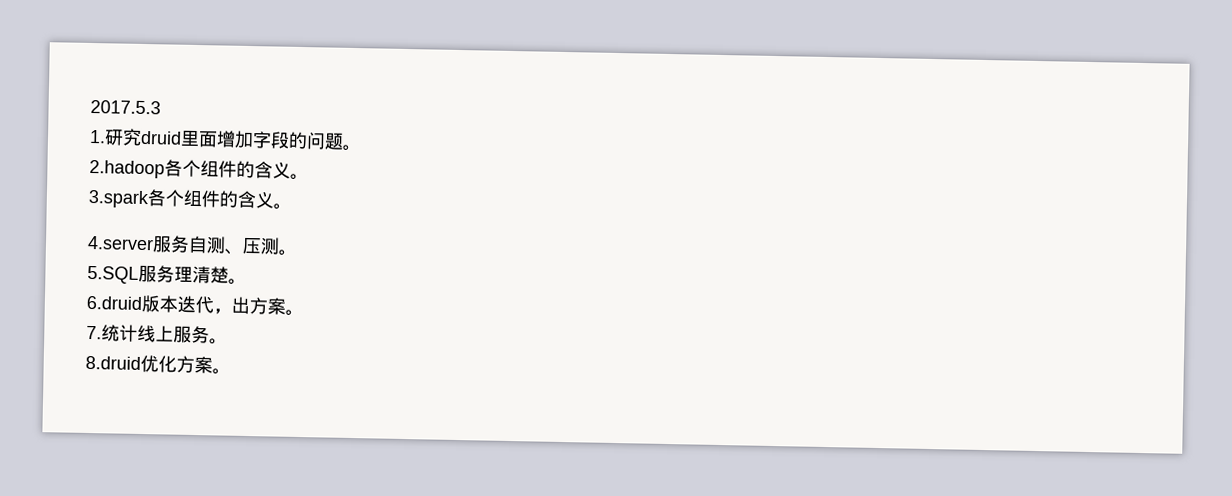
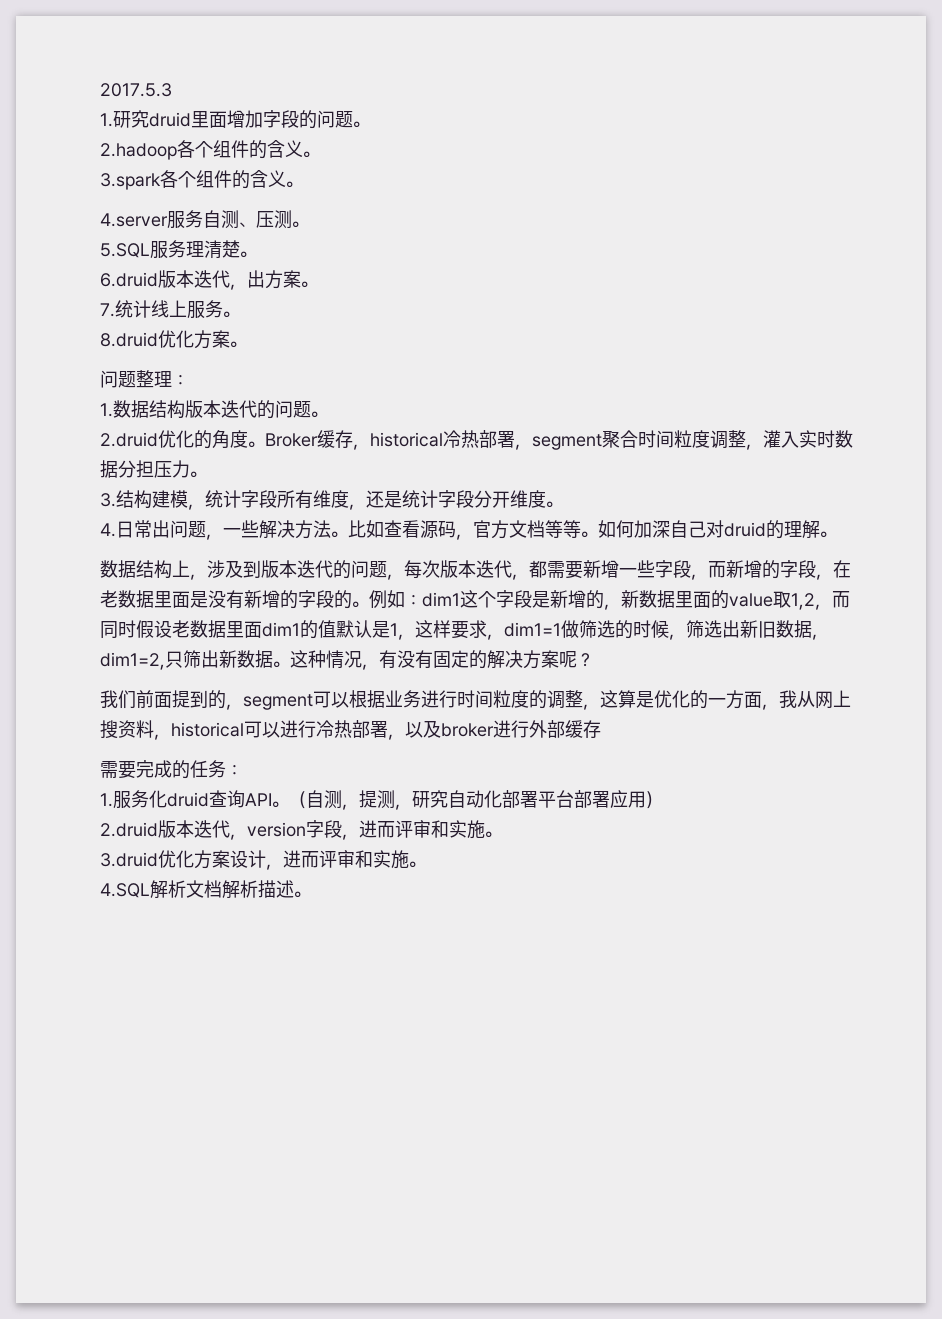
(231, 371) none -> [100,370,189,388] [100,400,328,419] [100,430,853,450] [100,460,207,478] [100,490,563,510] [100,520,837,540] [100,560,851,580] [100,590,850,610] [100,620,829,640] [100,650,594,670] [100,690,851,710] [100,720,601,740] [100,760,243,779] [100,790,663,810] [100,820,502,840] [100,850,426,870] [100,880,311,899] // 问题整理： // 1.数据结构版本迭代的问题。 // 2.druid优化的角度。Broker缓存，historical冷热部署，segment聚合时间粒度调整，灌入实时数据分担压力。 // 3.结构建模，统计字段所有维度，还是统计字段分开维度。 // 4.日常出问题，一些解决方法。比如查看源码，官方文档等等。如何加深自己对druid的理解。 // 数据结构上，涉及到版本迭代的问题，每次版本迭代，都需要新增一些字段，而新增的字段，在老数据里面是没有新增的字段的。例如：dim1这个字段是新增的，新数据里面的value取1,2，而同时假设老数据里面dim1的值默认是1，这样要求，dim1=1做筛选的时候，筛选出新旧数据，dim1=2,只筛出新数据。这种情况，有没有固定的解决方案呢？ // 我们前面提到的，segment可以根据业务进行时间粒度的调整，这算是优化的一方面，我从网上搜资料，historical可以进行冷热部署，以及broker进行外部缓存 // 需要完成的任务： // 1.服务化druid查询API。（自测，提测，研究自动化部署平台部署应用） // 2.druid版本迭代，version字段，进而评审和实施。 // 3.druid优化方案设计，进而评审和实施。 // 4.SQL解析文档解析描述。

